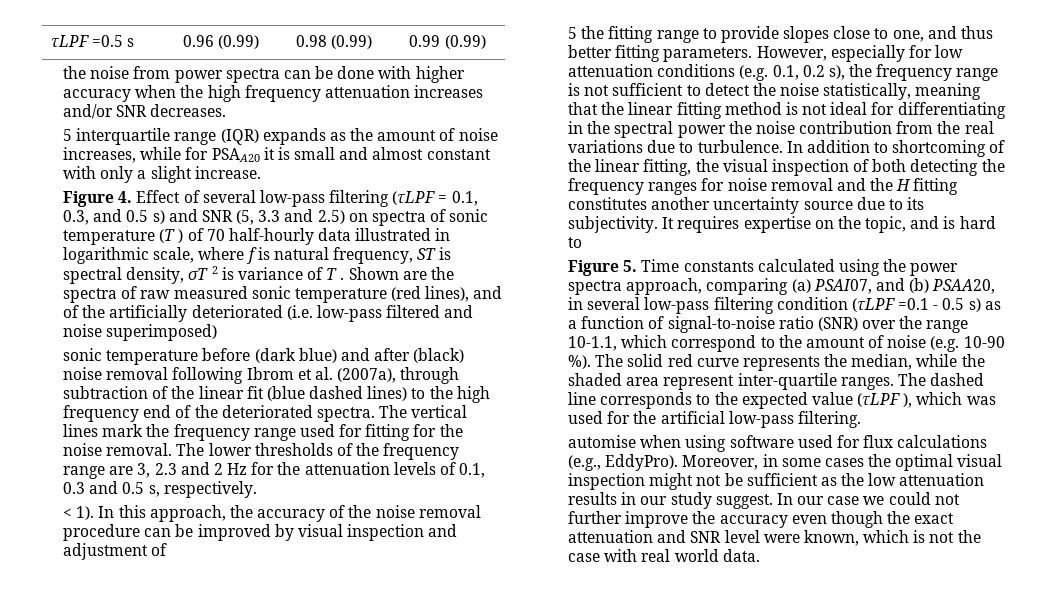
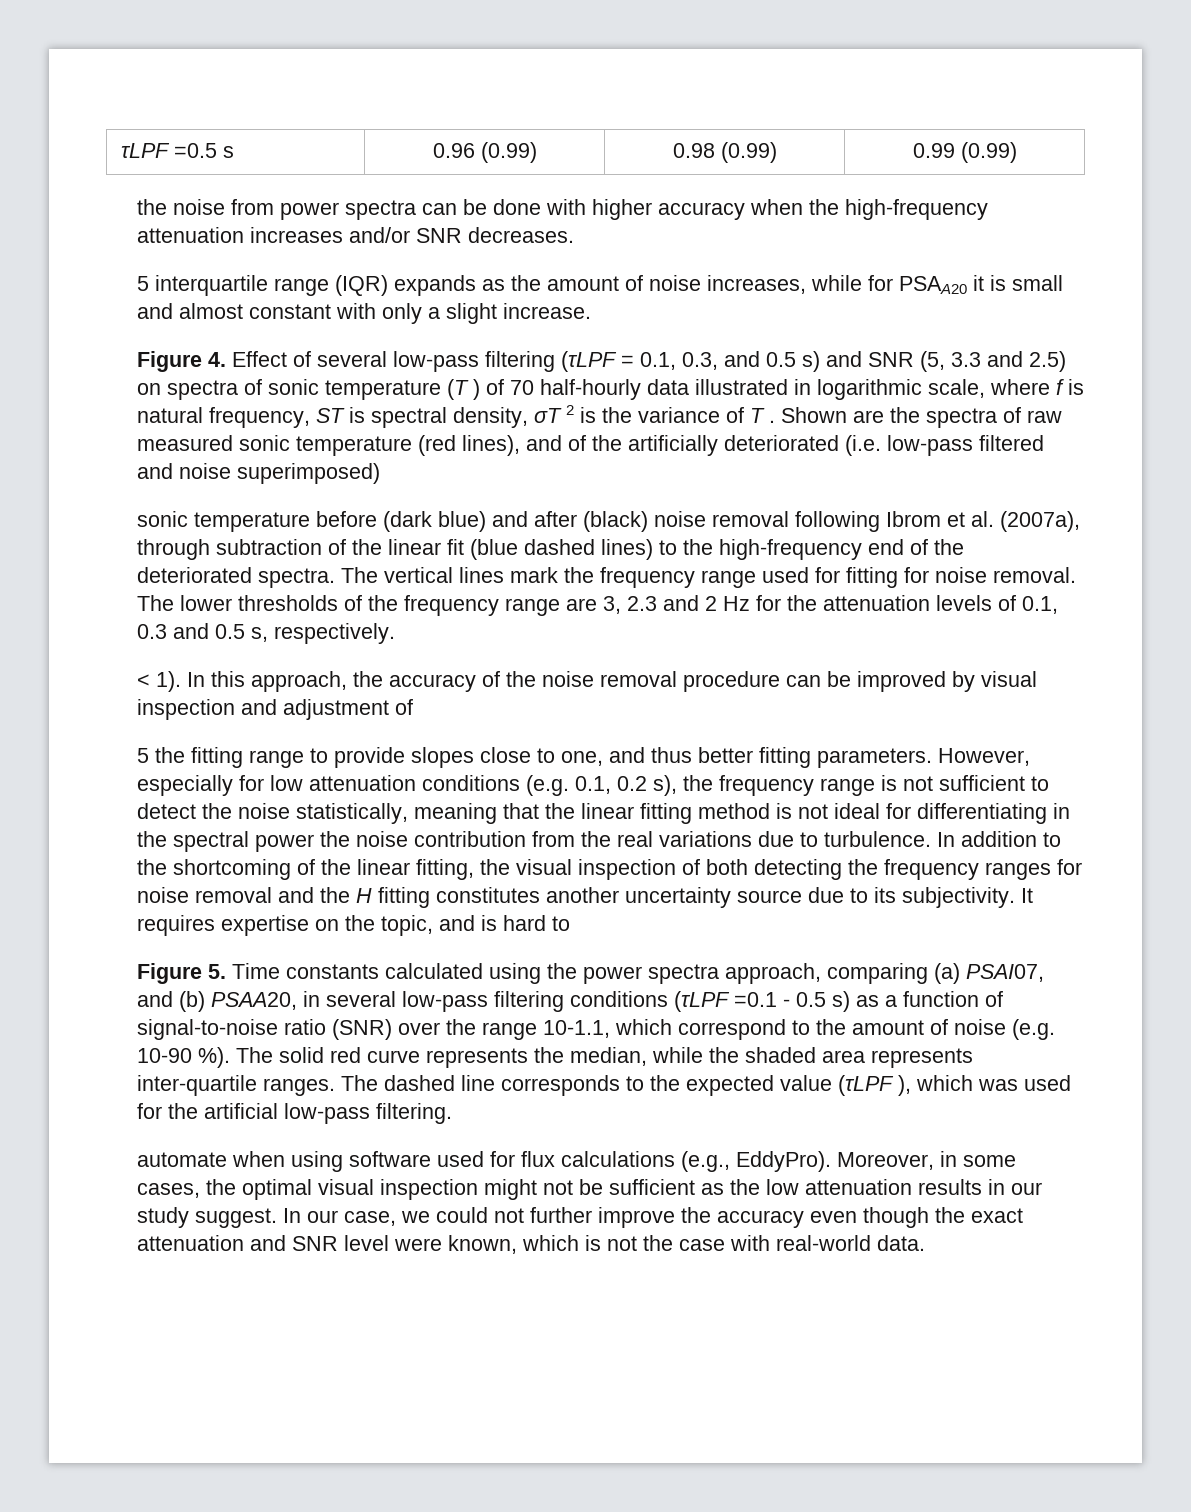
[207,85,321,102] high frequency -> [845,199,989,220] high-frequency
(234, 273) none -> [602,407,633,423] the
[456,386,490,403] [63,405,140,422] high frequency -> [719,539,863,560] high-frequency
[439,424,463,437] the -> (930, 575) none
(889, 147) none -> [137,859,168,875] the
[776,297,848,310] condition -> [570,991,669,1007] conditions
[663,375,735,390] represent -> [871,1048,974,1068] represents
[568,435,637,448] automise -> [137,1152,228,1167] automate
[824,458,864,467] cases -> [137,1183,201,1198] cases,
[827,496,860,505] case -> [344,1211,397,1226] case,
[641,549,719,562] real world -> [776,1235,872,1251] real-world

